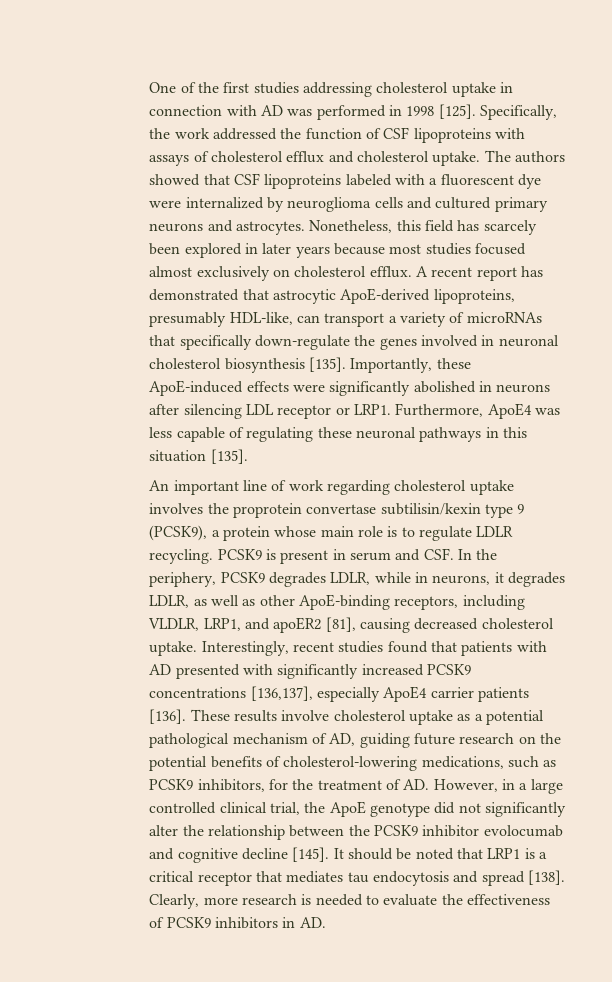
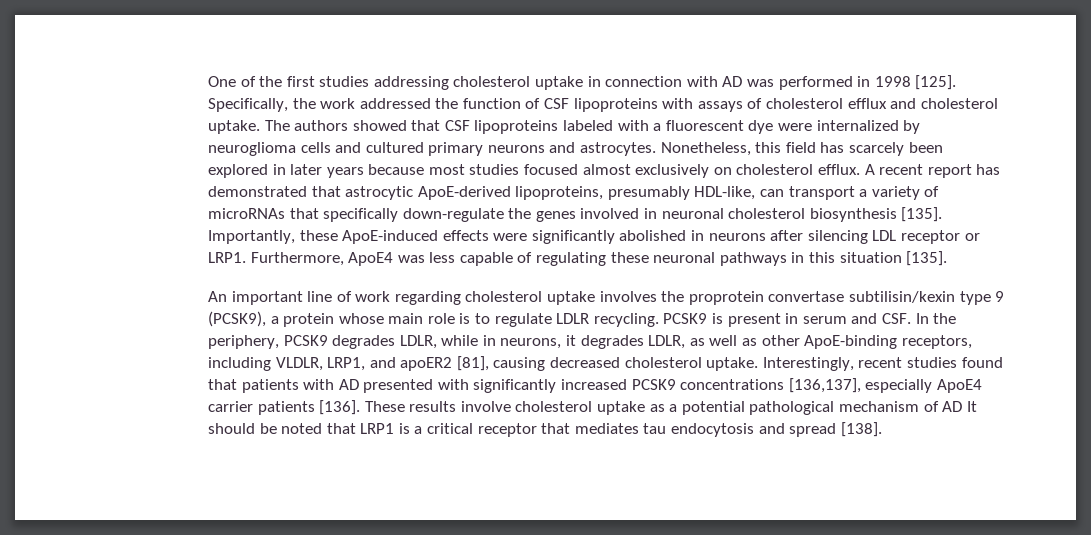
[329,733,562,748] [149,756,557,771] [149,779,563,794] [149,801,567,817] [149,825,563,840] [149,847,330,863] AD, guiding future research on the potential benefits of cholesterol-lowering medications, such as PCSK9 inhibitors, for the treatment of AD. However, in a large controlled clinical trial, the ApoE genotype did not significantly alter the relationship between the PCSK9 inhibitor evolocumab and cognitive decline [145]. -> [942,401,963,412] AD
[149,894,551,909] [149,917,326,929] Clearly, more research is needed to evaluate the effectiveness of PCSK9 inhibitors in AD. -> (882, 429) none

